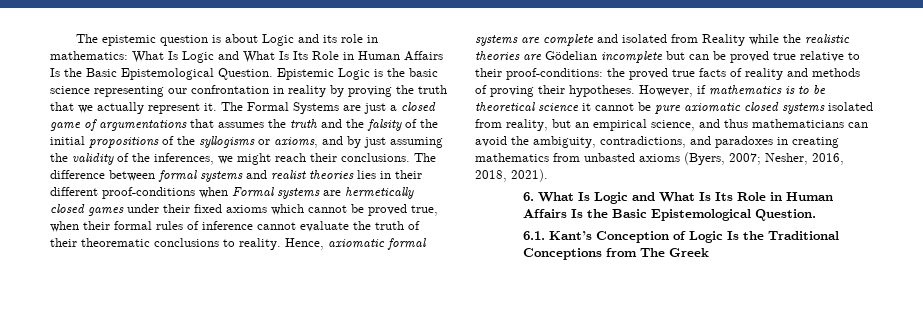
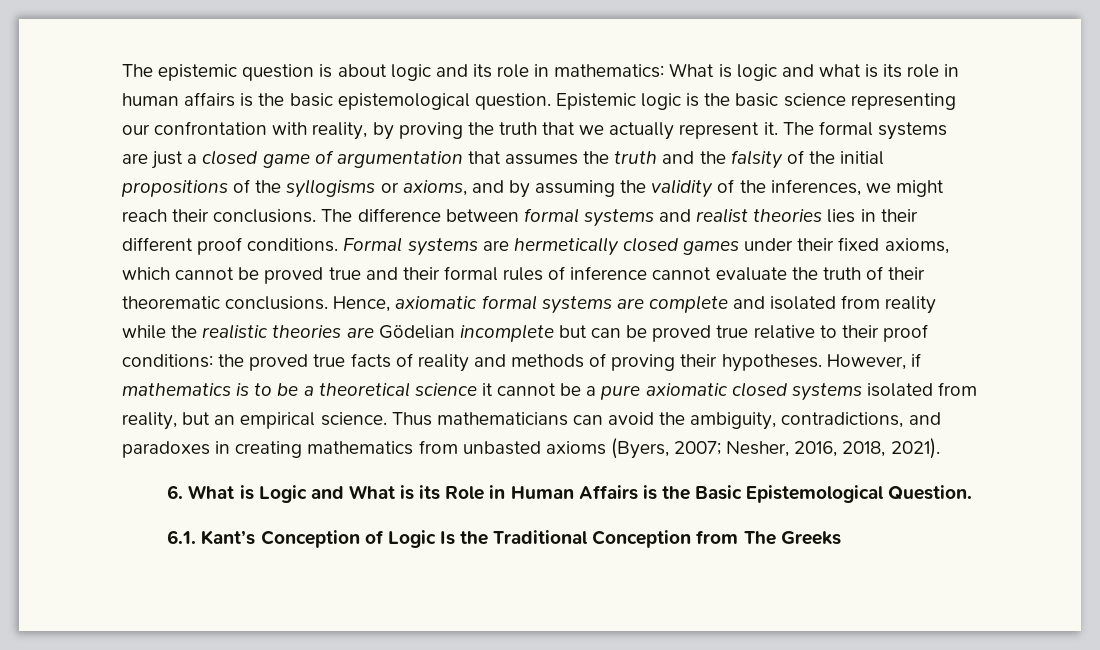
[261,34,294,46] Logic -> [390,64,431,81] logic
[168,51,443,63] [50,68,370,80] Is Logic and What Is Its Role in Human Affairs Is the Basic Epistemological Question. Epistemic Logic -> [718,64,960,81] [122,92,682,110] is logic and what is its role in human affairs is the basic epistemological question. Epistemic logic
[273,85,326,97] in reality -> [272,122,368,140] with reality,
[247,102,339,114] Formal Systems -> [818,121,947,140] formal systems
[99,120,187,131] argumentations -> [336,151,463,168] argumentation
[364,137,386,148] just -> (530, 189) none
[102,187,228,199] proof-conditions when -> [197,237,339,255] proof conditions.
[226,205,267,213] axioms -> [884,238,949,254] axioms,
[411,205,438,216] [50,221,79,232] true, when -> [328,267,398,280] true and
[154,238,281,250] conclusions to reality. -> [225,296,329,310] conclusions.
[702,34,745,46] Reality -> [885,296,937,314] reality
[506,68,603,80] proof-conditions: -> [882,324,928,342] [122,354,213,368] proof conditions:
(826, 89) none -> [303,386,314,396] a
(651, 106) none -> [586,386,597,396] a
[651,119,748,131] science, and thus -> [320,412,432,426] science. Thus
[577,192,833,204] [522,209,583,218] Is Logic and What Is Its Role in Human Affairs Is -> [239,485,657,503] is Logic and What is its Role in Human Affairs is
[522,248,602,260] Conceptions -> [592,530,692,548] Conception
[668,248,709,257] Greek -> [780,531,841,545] Greeks

